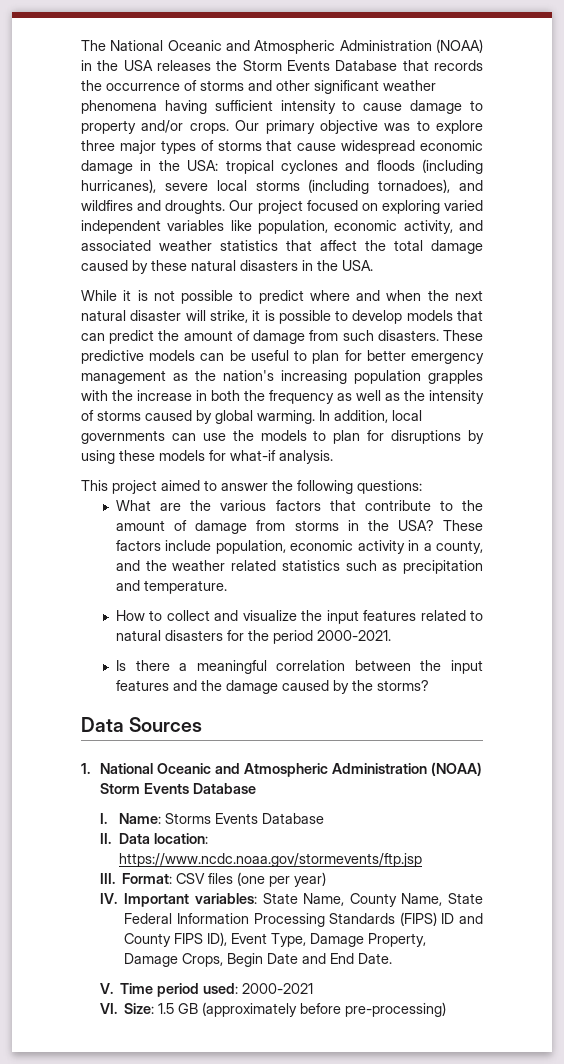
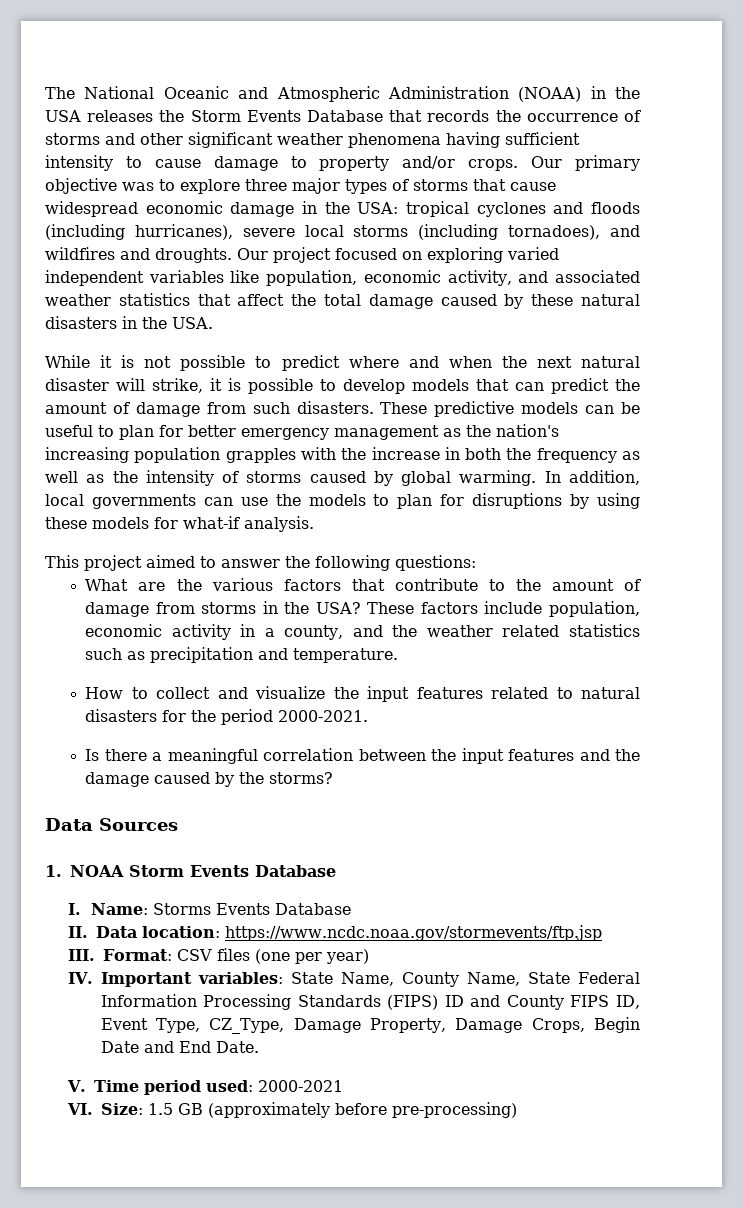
[100,762,482,777] National Oceanic and Atmospheric Administration (NOAA) -> [70,865,124,877] NOAA
[207,932,228,946] ID), -> [616,995,641,1009] ID,
(307, 940) none -> [209,1018,285,1034] CZ_Type,

